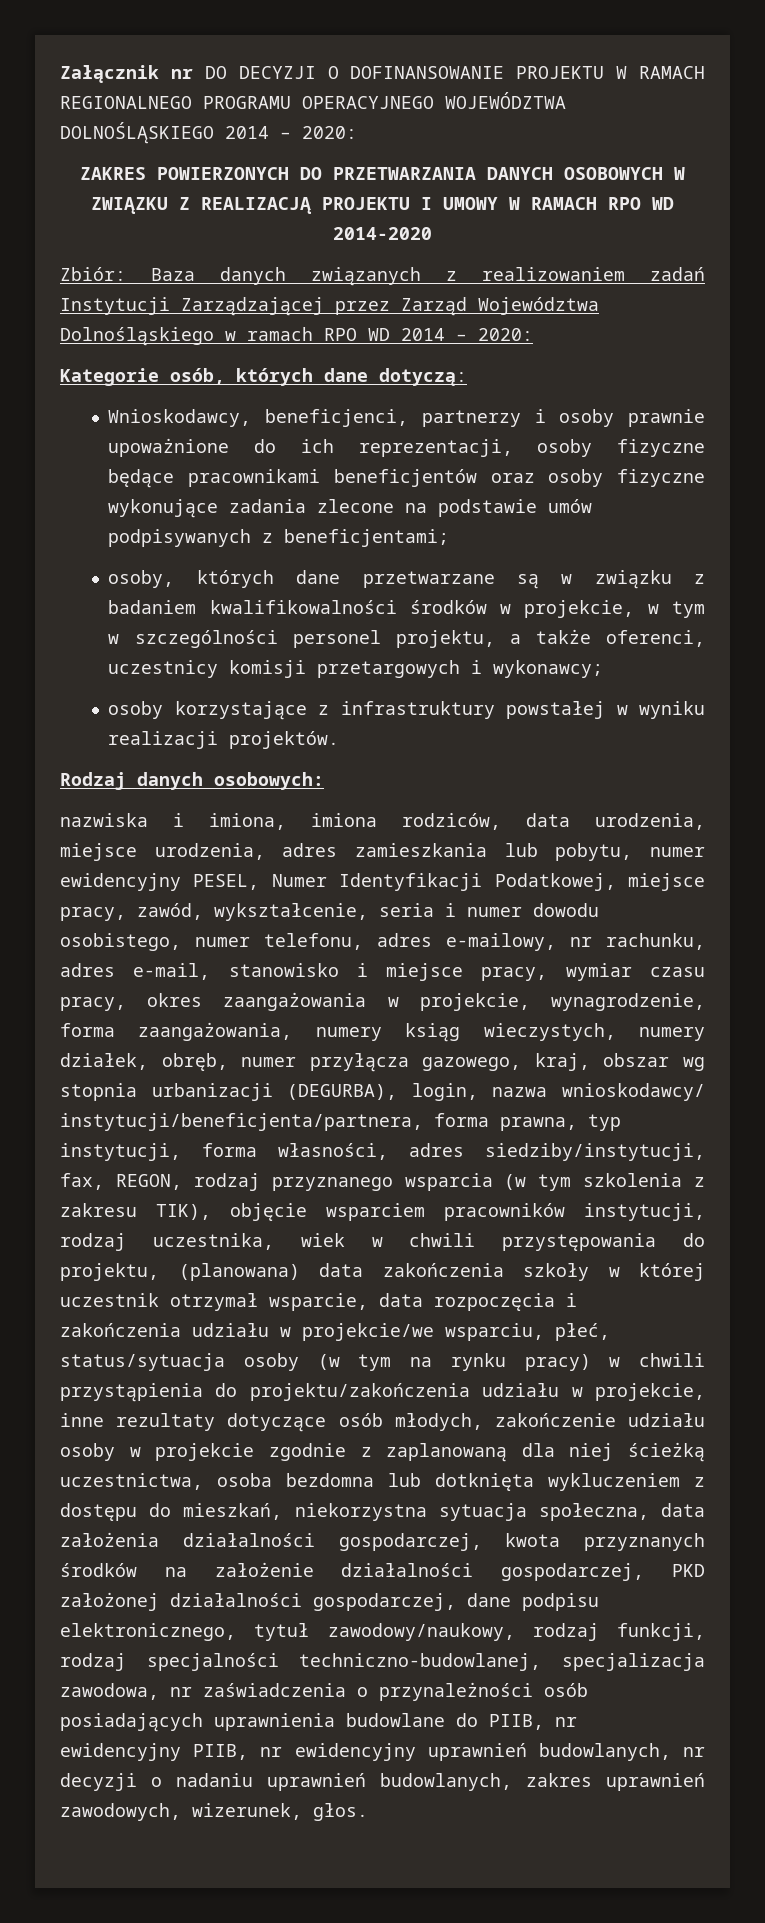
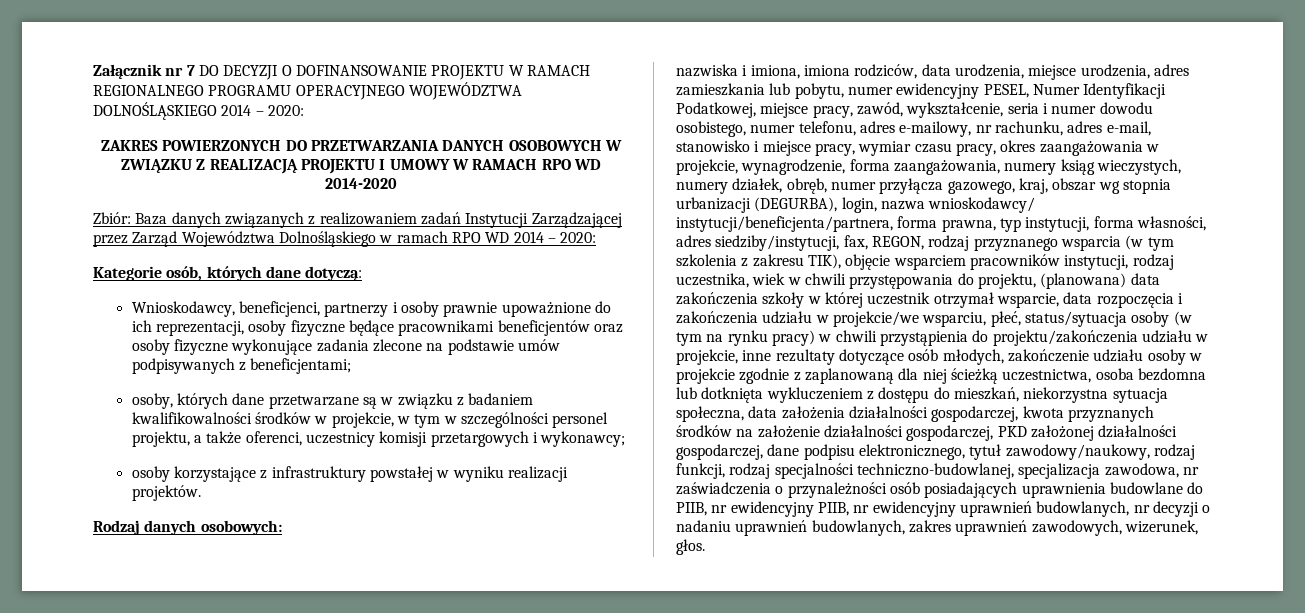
(193, 74) none -> [186,65,195,76] 7

